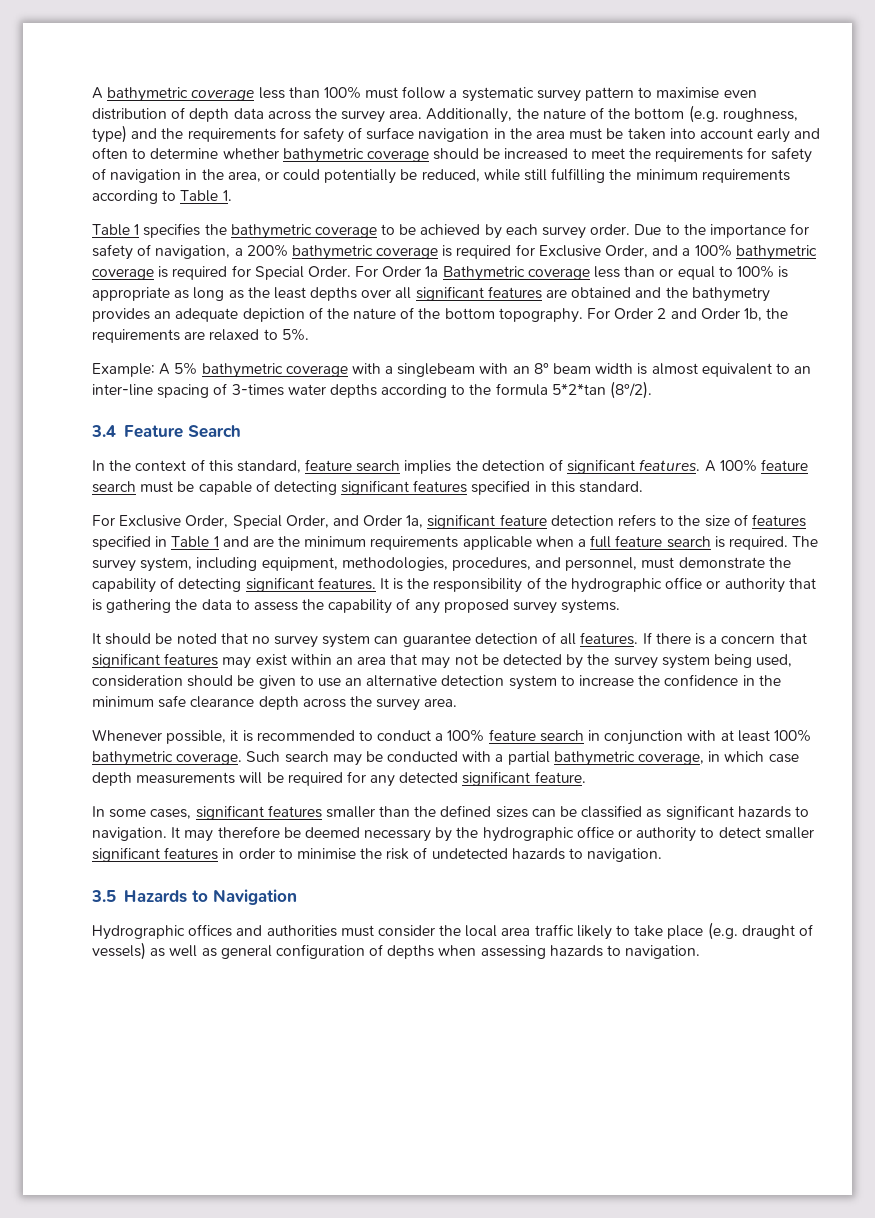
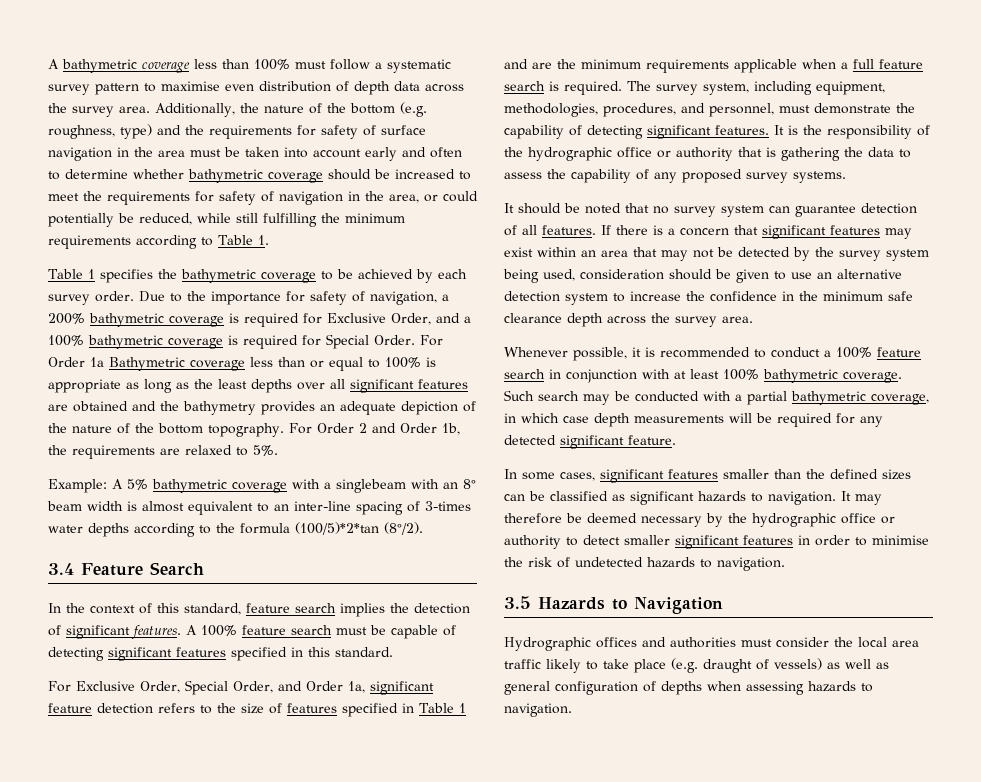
[551,383,606,395] 5*2*tan -> [295,522,379,535] (100/5)*2*tan

